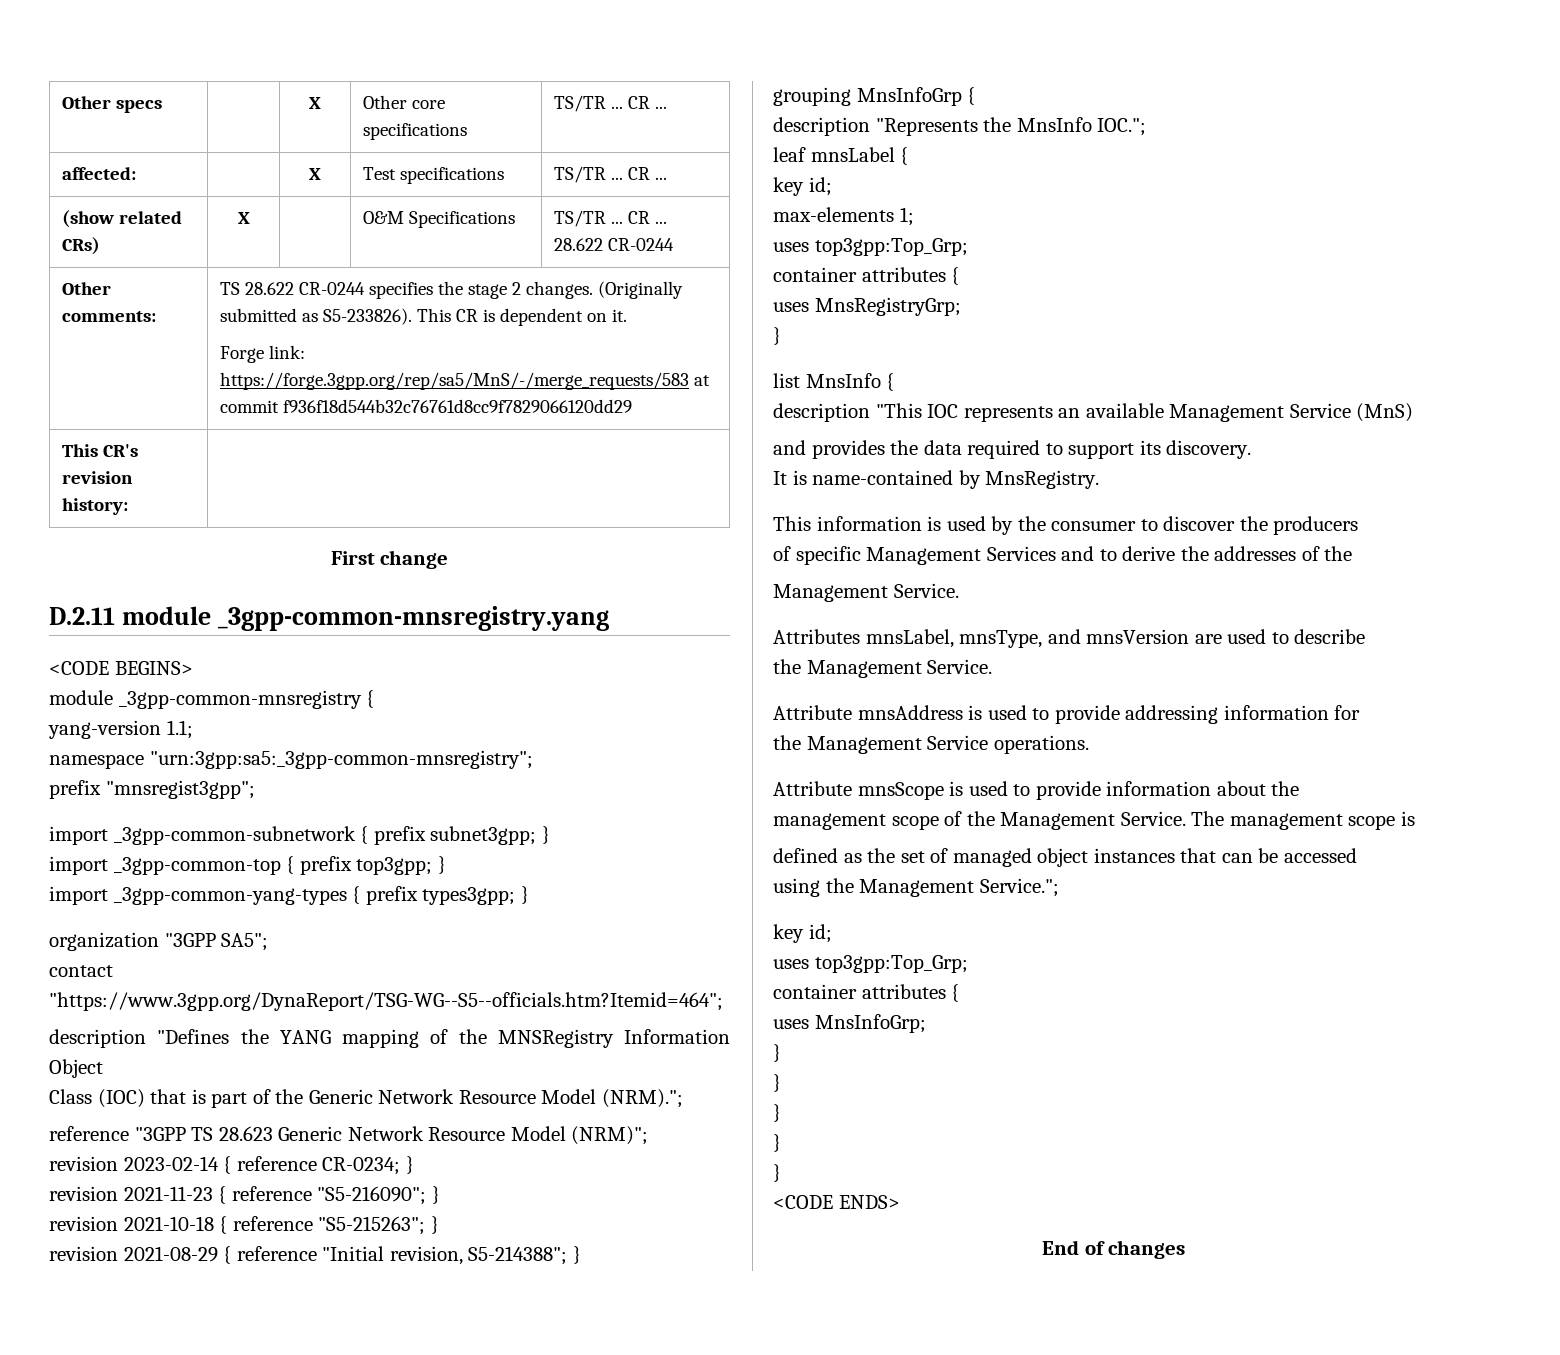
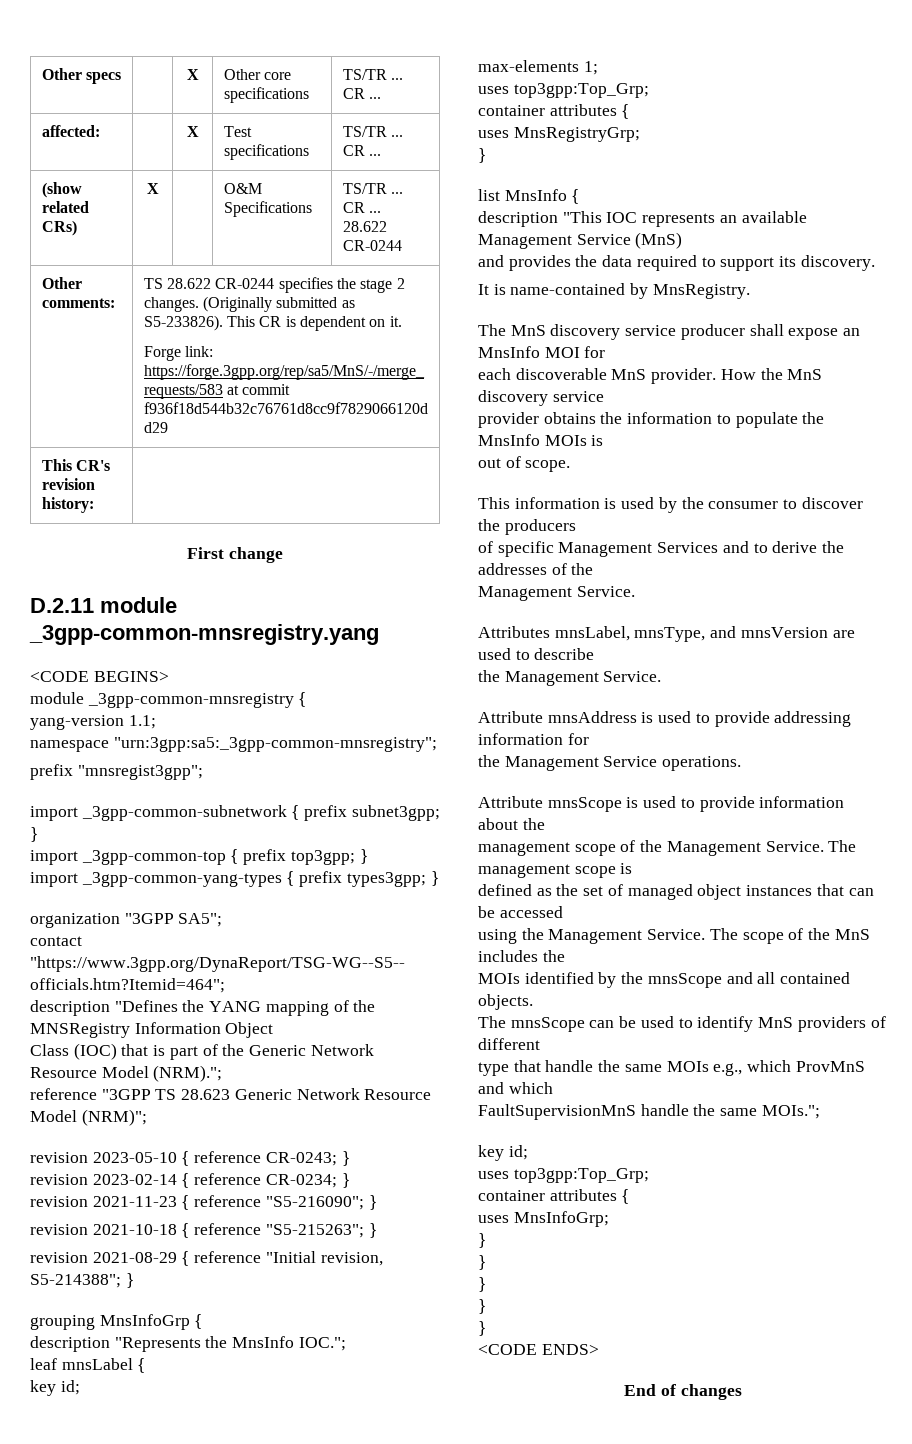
(649, 1135) none -> [30,1151,350,1166] // revision 2023-05-10 { reference CR-0243; }
(1100, 479) none -> [478,324,861,340] [478,346,606,358] [478,368,823,384] [478,390,604,406] [478,412,825,428] [478,434,604,446] [478,456,571,472] // The MnS discovery service producer shall expose an MnsInfo MOI for // each discoverable MnS provider. How the MnS discovery service // provider obtains the information to populate the MnsInfo MOIs is // out of scope.
[979,878,1059,897] Service."; -> [647,928,870,944] [478,950,565,962] [478,972,851,988] [478,994,533,1010] [478,1016,886,1032] [478,1038,540,1050] [478,1060,865,1076] [478,1082,553,1094] [478,1104,820,1120] Service. The scope of the MnS includes the // MOIs identified by the mnsScope and all contained objects. // The mnsScope can be used to identify MnS providers of different // type that handle the same MOIs e.g., which ProvMnS and which // FaultSupervisionMnS handle the same MOIs.";

